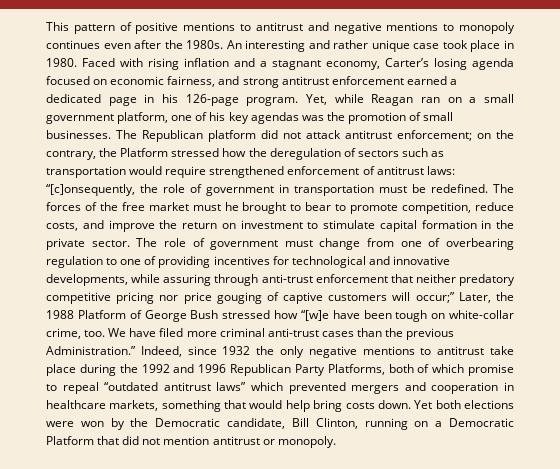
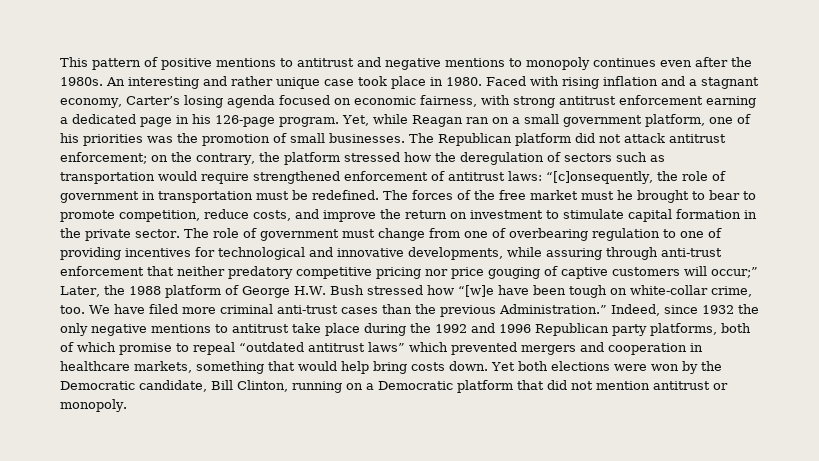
[218,76,240,85] and -> [480,95,510,105] with
[406,76,447,85] earned -> [705,96,756,108] earning
[228,112,299,124] key agendas -> [83,134,143,146] priorities
[120,148,169,157] Platform -> [283,152,340,165] platform
[77,310,126,319] Platform -> [164,285,221,298] platform
(187, 316) none -> [293,286,326,295] H.W.
[294,364,385,376] Party Platforms, -> [612,323,717,336] party platforms,
[46,436,94,445] Platform -> [457,380,513,393] platform

